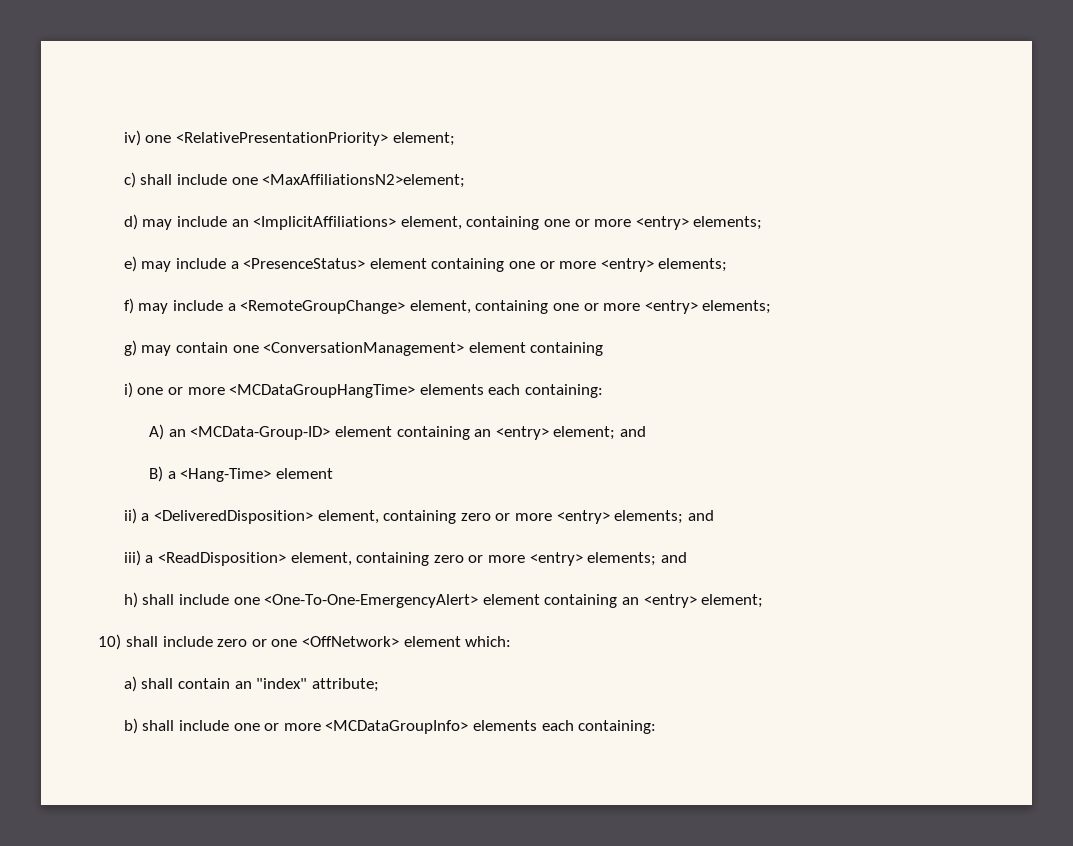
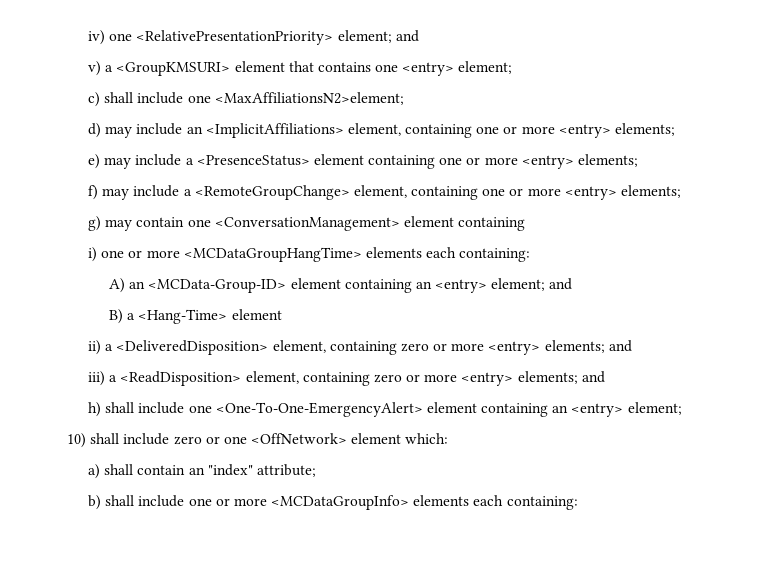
(455, 139) none -> [395,30,419,42] [87,61,513,76] and // v) a <GroupKMSURI> element that contains one <entry> element;

